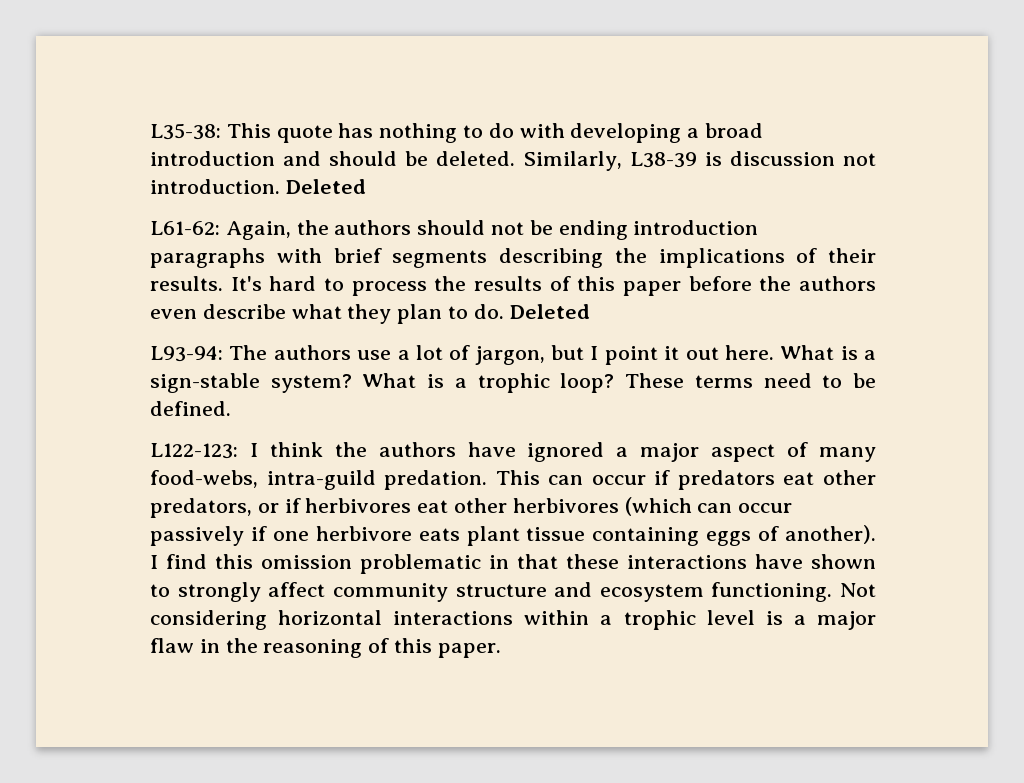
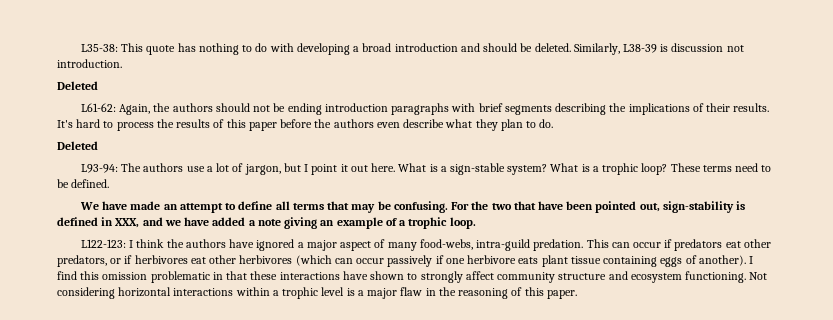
(280, 186) none -> (122, 63) //
(504, 311) none -> (554, 123) //
(231, 408) none -> [79,201,746,213] [57,217,476,229] // We have made an attempt to define all terms that may be confusing. For the two that have been pointed out, sign-stability is defined in XXX, and we have added a note giving an example of a trophic loop.

